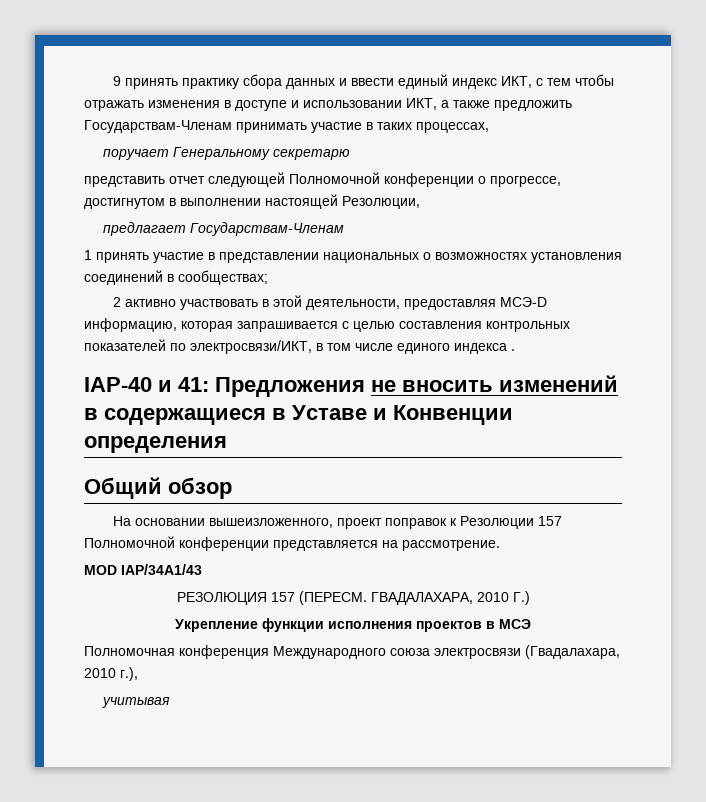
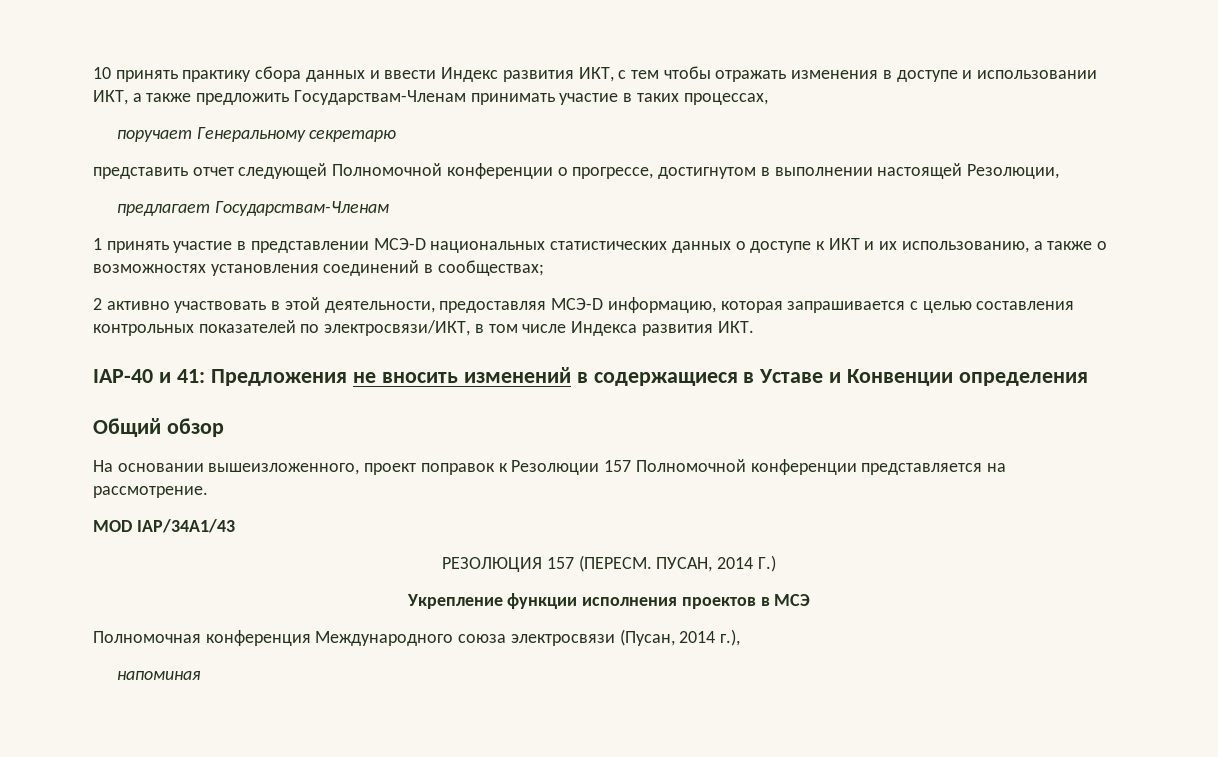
[112,76,121,86] 9 -> [93,67,111,79] 10
[397,74,497,89] единый индекс -> [441,67,574,82] Индекс развития
[323,252,419,263] национальных -> [373,238,1093,253] МСЭ-D национальных статистических данных о доступе к ИКТ и их использованию, а также
[397,343,515,354] единого индекса . -> [571,321,754,336] Индекса развития ИКТ.
[370,592,509,605] ГВАДАЛАХАРА, 2010 -> [656,557,754,572] ПУСАН, 2014
[525,645,620,659] [84,668,116,678] (Гвадалахара, 2010 -> [619,629,716,646] (Пусан, 2014
[101,697,170,708] учитывая -> [116,671,201,680] напоминая

